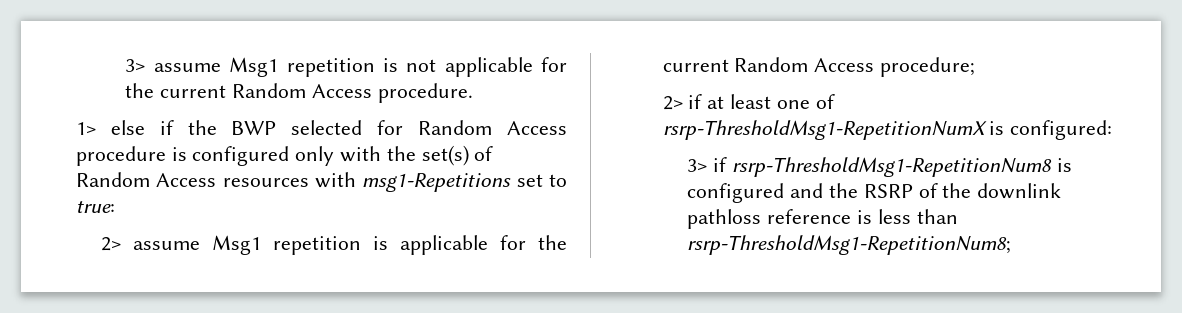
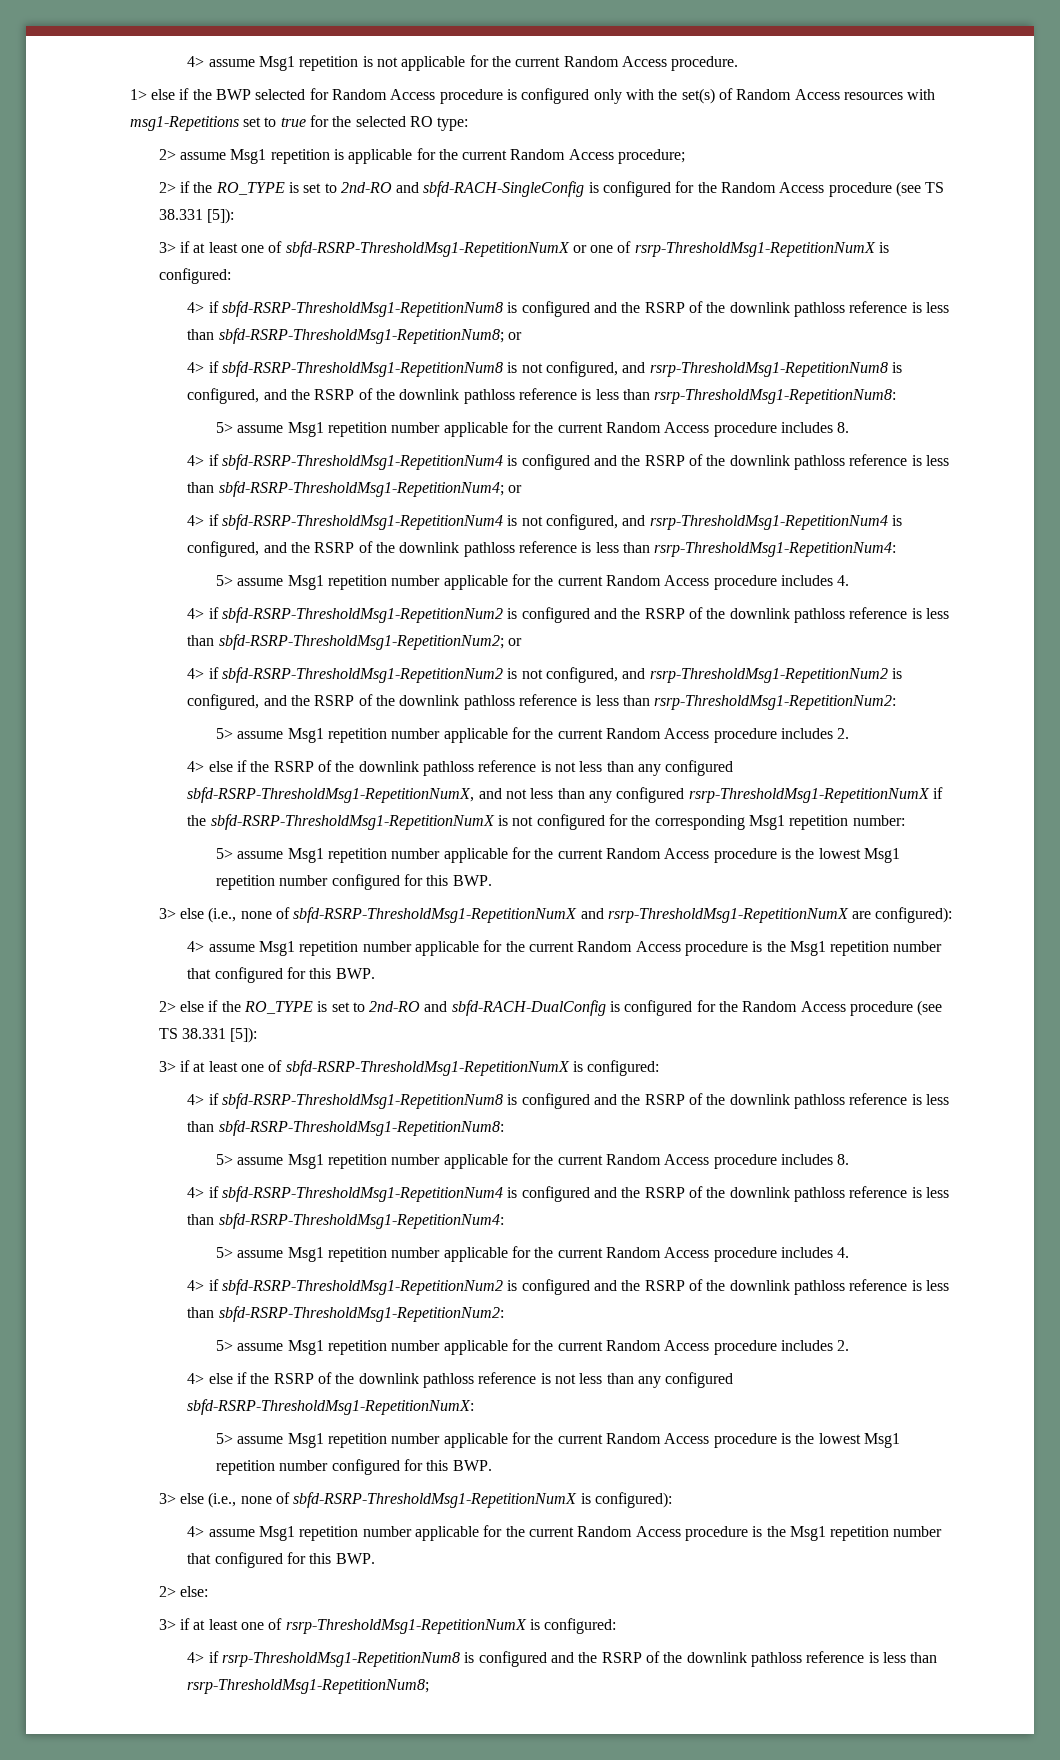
[125,59,146,72] 3> -> [187,56,205,67] 4>
[75,201,115,213] true: -> [280,115,469,131] true for the selected RO type:
(703, 101) none -> [193,181,945,197] [158,208,234,224] [158,241,890,257] [158,268,231,284] [187,301,949,317] [187,328,523,344] [187,361,902,377] [187,388,897,404] [216,421,850,437] [187,454,949,470] [187,481,523,497] [187,514,902,530] [187,541,897,557] [216,574,850,590] [187,607,949,623] [187,634,523,650] [187,667,902,683] [187,694,897,710] [216,727,850,743] [187,760,734,776] [187,787,943,803] [187,814,905,830] [216,847,900,863] [216,874,492,890] [158,907,953,923] [187,940,943,956] [187,967,375,983] [158,1000,943,1016] [158,1027,258,1043] [158,1060,660,1076] [187,1093,949,1109] [187,1120,504,1136] [216,1153,850,1169] [187,1186,949,1202] [187,1213,504,1229] [216,1246,850,1262] [187,1279,949,1295] [187,1306,504,1322] [216,1339,850,1355] [187,1372,734,1388] [187,1399,475,1415] [216,1432,900,1448] [216,1459,492,1475] [158,1492,672,1508] [187,1525,943,1541] [187,1552,375,1568] [158,1586,208,1597] [158,1618,190,1630] the RO_TYPE is set to 2nd-RO and sbfd-RACH-SingleConfig is configured for the Random Access procedure (see TS 38.331 [5]): // 3> if at least one of sbfd-RSRP-ThresholdMsg1-RepetitionNumX or one of rsrp-ThresholdMsg1-RepetitionNumX is configured: // 4> if sbfd-RSRP-ThresholdMsg1-RepetitionNum8 is configured and the RSRP of the downlink pathloss reference is less than sbfd-RSRP-ThresholdMsg1-RepetitionNum8; or // 4> if sbfd-RSRP-ThresholdMsg1-RepetitionNum8 is not configured, and rsrp-ThresholdMsg1-RepetitionNum8 is configured, and the RSRP of the downlink pathloss reference is less than rsrp-ThresholdMsg1-RepetitionNum8: // 5> assume Msg1 repetition number applicable for the current Random Access procedure includes 8. // 4> if sbfd-RSRP-ThresholdMsg1-RepetitionNum4 is configured and the RSRP of the downlink pathloss reference is less than sbfd-RSRP-ThresholdMsg1-RepetitionNum4; or // 4> if sbfd-RSRP-ThresholdMsg1-RepetitionNum4 is not configured, and rsrp-ThresholdMsg1-RepetitionNum4 is configured, and the RSRP of the downlink pathloss reference is less than rsrp-ThresholdMsg1-RepetitionNum4: // 5> assume Msg1 repetition number applicable for the current Random Access procedure includes 4. // 4> if sbfd-RSRP-ThresholdMsg1-RepetitionNum2 is configured and the RSRP of the downlink pathloss reference is less than sbfd-RSRP-ThresholdMsg1-RepetitionNum2; or // 4> if sbfd-RSRP-ThresholdMsg1-RepetitionNum2 is not configured, and rsrp-ThresholdMsg1-RepetitionNum2 is configured, and the RSRP of the downlink pathloss reference is less than rsrp-ThresholdMsg1-RepetitionNum2: // 5> assume Msg1 repetition number applicable for the current Random Access procedure includes 2. // 4> else if the RSRP of the downlink pathloss reference is not less than any configured sbfd-RSRP-ThresholdMsg1-RepetitionNumX, and not less than any configured rsrp-ThresholdMsg1-RepetitionNumX if the sbfd-RSRP-ThresholdMsg1-RepetitionNumX is not configured for the corresponding Msg1 repetition number: // 5> assume Msg1 repetition number applicable for the current Random Access procedure is the lowest Msg1 repetition number configured for this BWP. // 3> else (i.e., none of sbfd-RSRP-ThresholdMsg1-RepetitionNumX and rsrp-ThresholdMsg1-RepetitionNumX are configured): // 4> assume Msg1 repetition number applicable for the current Random Access procedure is the Msg1 repetition number that configured for this BWP. // 2> else if the RO_TYPE is set to 2nd-RO and sbfd-RACH-DualConfig is configured for the Random Access procedure (see TS 38.331 [5]): // 3> if at least one of sbfd-RSRP-ThresholdMsg1-RepetitionNumX is configured: // 4> if sbfd-RSRP-ThresholdMsg1-RepetitionNum8 is configured and the RSRP of the downlink pathloss reference is less than sbfd-RSRP-ThresholdMsg1-RepetitionNum8: // 5> assume Msg1 repetition number applicable for the current Random Access procedure includes 8. // 4> if sbfd-RSRP-ThresholdMsg1-RepetitionNum4 is configured and the RSRP of the downlink pathloss reference is less than sbfd-RSRP-ThresholdMsg1-RepetitionNum4: // 5> assume Msg1 repetition number applicable for the current Random Access procedure includes 4. // 4> if sbfd-RSRP-ThresholdMsg1-RepetitionNum2 is configured and the RSRP of the downlink pathloss reference is less than sbfd-RSRP-ThresholdMsg1-RepetitionNum2: // 5> assume Msg1 repetition number applicable for the current Random Access procedure includes 2. // 4> else if the RSRP of the downlink pathloss reference is not less than any configured sbfd-RSRP-ThresholdMsg1-RepetitionNumX: // 5> assume Msg1 repetition number applicable for the current Random Access procedure is the lowest Msg1 repetition number configured for this BWP. // 3> else (i.e., none of sbfd-RSRP-ThresholdMsg1-RepetitionNumX is configured): // 4> assume Msg1 repetition number applicable for the current Random Access procedure is the Msg1 repetition number that configured for this BWP. // 2> else: // 3> if
[687,159,708,172] 3> -> [187,1652,205,1663] 4>

